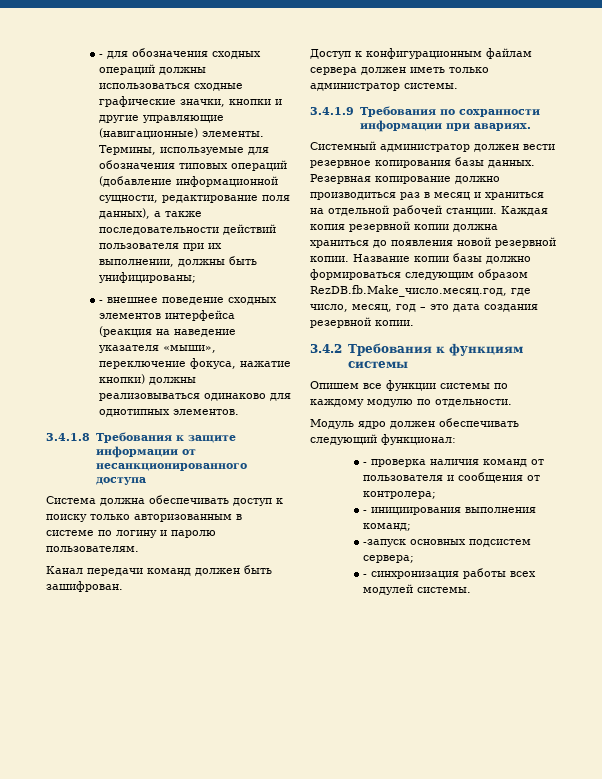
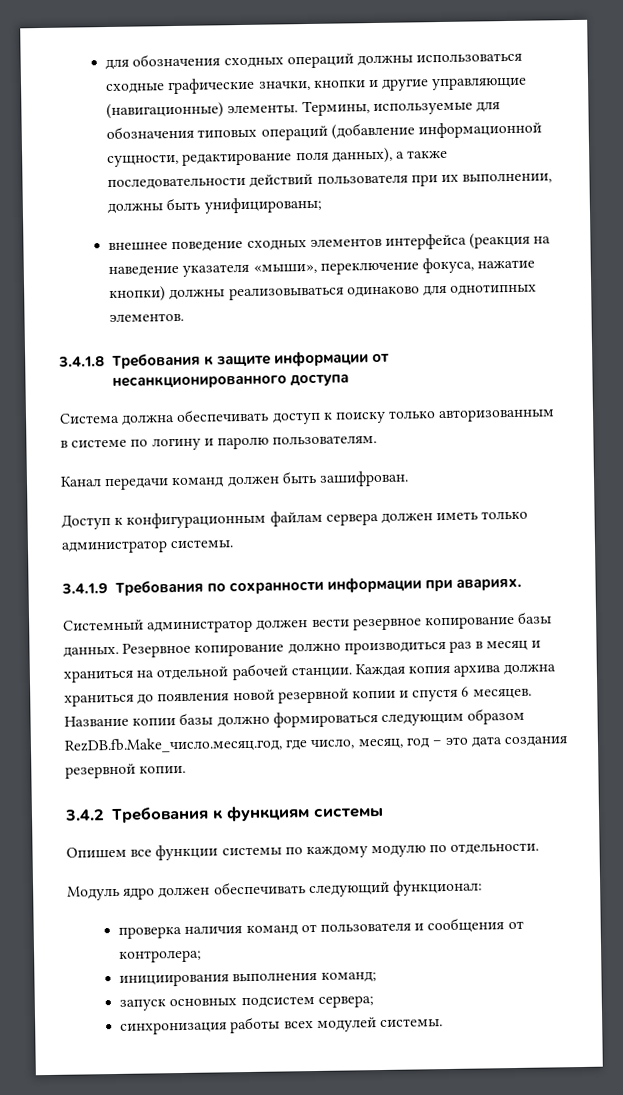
[99,54,104,57] - -> (105, 65) none
[99,300,104,303] - -> (322, 205) none
[375,160,451,168] копирования -> [424,615,515,630] копирование
[310,174,371,184] Резервная -> [122,642,192,658] Резервное
[349,221,449,232] резервной копии -> [453,664,502,677] архива
[310,256,349,262] копии. -> [351,686,532,702] копии и спустя 6 месяцев.
[363,462,368,465] - -> (483, 887) none
[363,510,368,513] - -> (203, 956) none
[363,539,407,547] -запуск -> [119,999,167,1011] запуск
[363,574,368,577] - -> (374, 1001) none

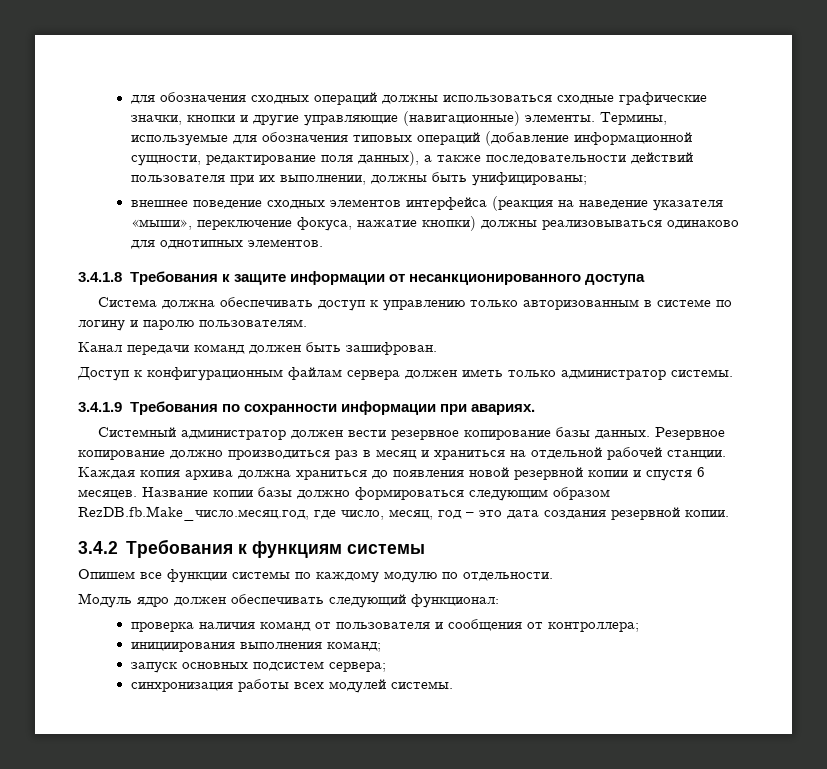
[334,411,386,424] поиску -> [382,300,465,311] управлению
[119,949,203,963] контролера; -> [547,622,639,632] контроллера;

